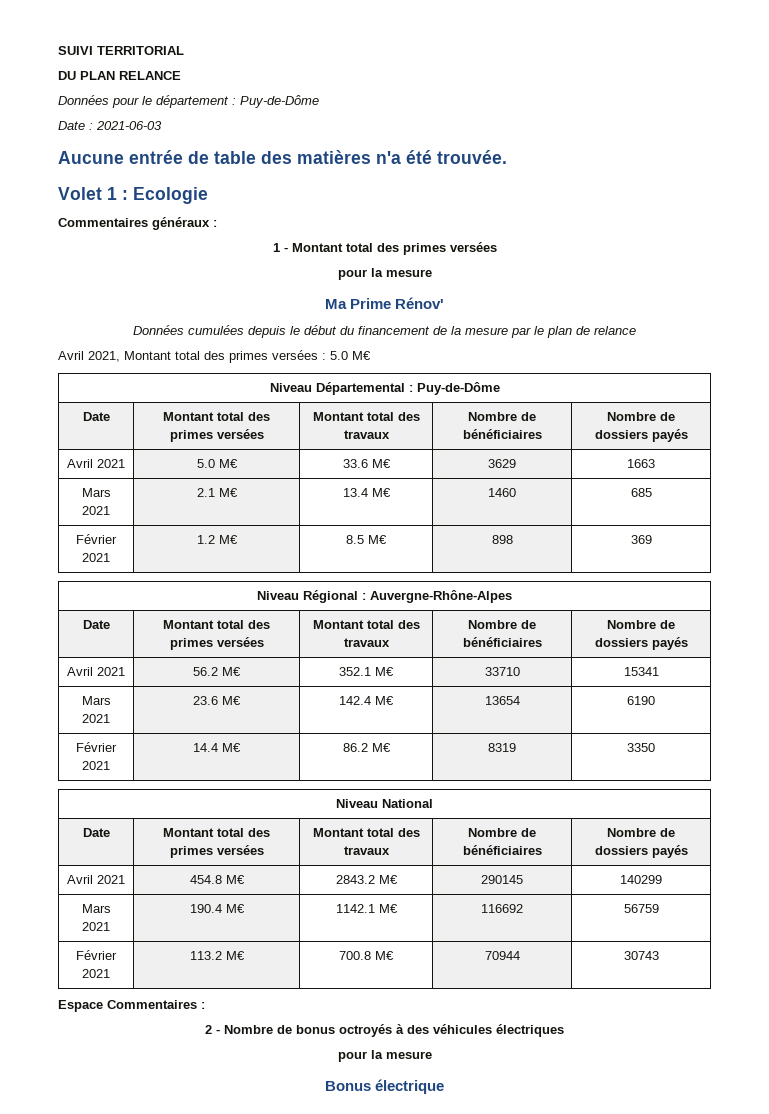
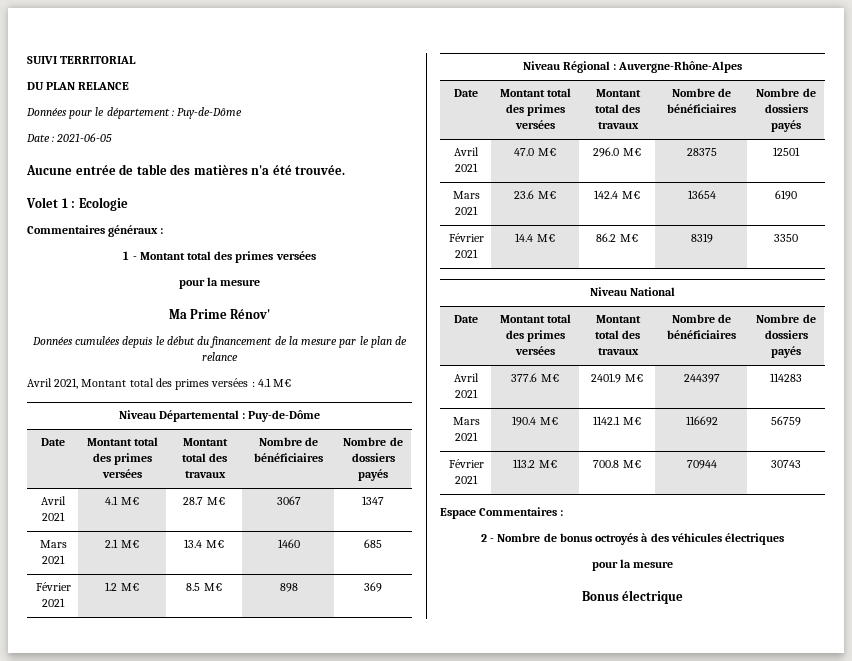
[96,121,162,130] 2021-06-03 -> [56,133,113,142] 2021-06-05
[330,351,348,360] 5.0 -> [257,378,271,387] 4.1
[196,459,238,468] [342,459,391,468] [488,459,516,468] [627,459,655,468] 5.0 M€ | 33.6 M€ | 3629 | 1663 -> [105,496,140,505] [183,497,226,505] [276,496,301,505] [362,496,384,505] 4.1 M€ | 28.7 M€ | 3067 | 1347
[193,667,241,676] [339,667,394,676] [484,667,520,676] [623,667,659,676] 56.2 M€ | 352.1 M€ | 33710 | 15341 -> [514,148,557,156] [593,147,642,157] [686,148,717,156] [773,147,800,156] 47.0 M€ | 296.0 M€ | 28375 | 12501
[189,875,245,884] [335,875,398,884] [481,875,523,884] [620,875,662,884] 454.8 M€ | 2843.2 M€ | 290145 | 140299 -> [511,373,560,382] [591,373,644,383] [683,374,720,383] [770,373,802,382] 377.6 M€ | 2401.9 M€ | 244397 | 114283

